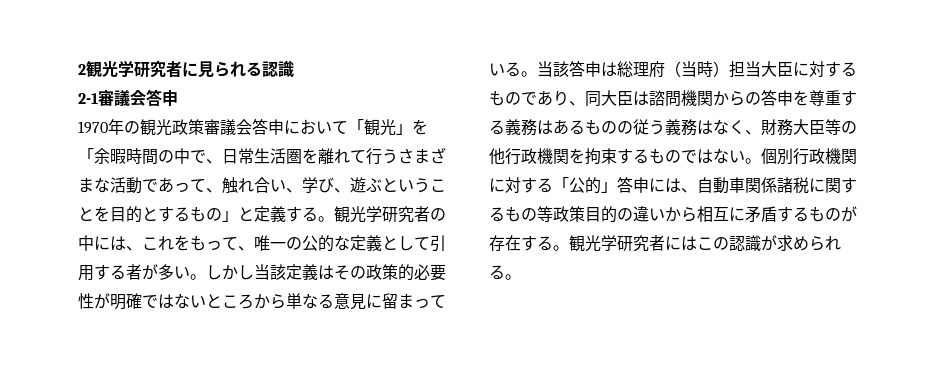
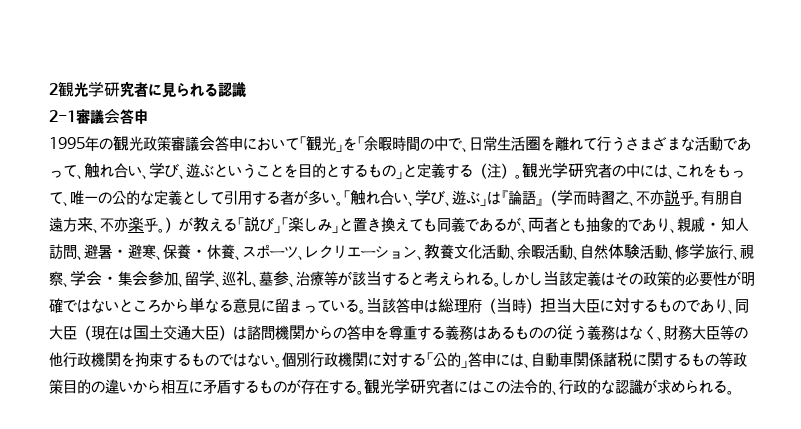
[78,121,108,134] 1970 -> [49,137,85,149] 1995
(318, 214) none -> [473,163,515,179] （注）
(206, 277) none -> [343,189,743,207] [49,217,749,234] [49,243,754,260] [49,270,501,287] 「触れ合い、学び、遊ぶ」は『論語』（学而時習之、不亦説乎。有朋自遠方来、不亦楽乎。）が教える「説び」「楽しみ」と置き換えても同義であるが、両者とも抽象的であり、親戚・知人訪問、避暑・避寒、保養・休養、スポーツ、レクリエーション、教養文化活動、余暇活動、自然体験活動、修学旅行、視察、学会・集会参加、留学、巡礼、墓参、治療等が該当すると考えられる。
(633, 98) none -> [77,325,233,341] （現在は国土交通大臣）
(729, 243) none -> [510,379,615,395] 法令的、行政的な

